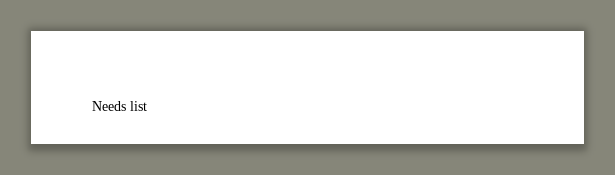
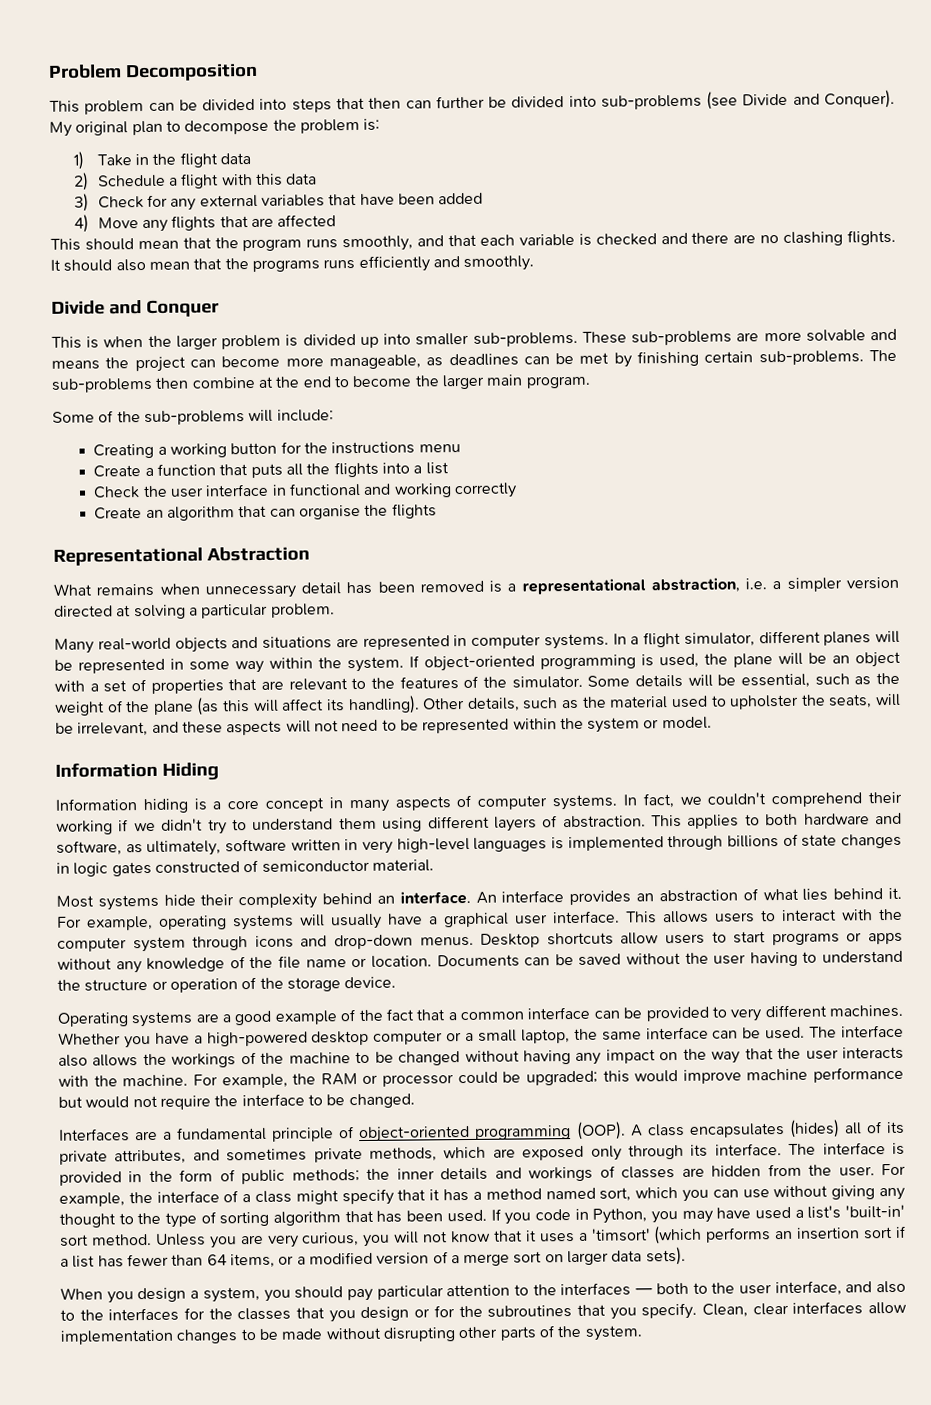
[92,101,147,111] Needs list -> [48,62,258,82] [49,89,896,115] [49,118,381,137] [72,151,251,170] [72,172,318,191] [73,192,484,212] [73,214,337,233] [50,229,897,252] [50,255,535,272] [51,299,220,318] [51,328,898,350] [51,349,897,373] [51,374,591,393] [52,409,334,426] [93,441,461,459] [93,461,449,479] [93,482,517,499] [94,503,437,521] [53,546,310,566] [53,576,899,599] [54,603,335,620] [54,630,900,654] [54,651,901,674] [54,672,900,694] [54,693,901,716] [55,716,712,737] [55,761,219,781] [55,791,903,814] [56,812,903,835] [56,833,902,857] [56,859,434,877] [56,887,903,911] [57,908,903,931] [57,931,904,953] [57,950,903,974] [57,976,397,993] [57,1004,903,1028] [58,1024,905,1049] [58,1046,905,1068] [58,1066,904,1089] [58,1093,415,1110] [59,1119,906,1143] [59,1142,905,1165] [59,1163,907,1186] [59,1185,906,1207] [59,1204,905,1228] [59,1225,908,1249] [60,1246,686,1269] [60,1280,907,1304] [60,1301,908,1323] [60,1325,643,1345] Problem Decomposition // This problem can be divided into steps that then can further be divided into sub-problems (see Divide and Conquer). My original plan to decompose the problem is: // 1) Take in the flight data // 2) Schedule a flight with this data // 3) Check for any external variables that have been added // 4) Move any flights that are affected // This should mean that the program runs smoothly, and that each variable is checked and there are no clashing flights. It should also mean that the programs runs efficiently and smoothly. // Divide and Conquer // This is when the larger problem is divided up into smaller sub-problems. These sub-problems are more solvable and means the project can become more manageable, as deadlines can be met by finishing certain sub-problems. The sub-problems then combine at the end to become the larger main program. // Some of the sub-problems will include: // Creating a working button for the instructions menu // Create a function that puts all the flights into a list // Check the user interface in functional and working correctly // Create an algorithm that can organise the flights // Representational Abstraction // What remains when unnecessary detail has been removed is a representational abstraction, i.e. a simpler version directed at solving a particular problem. // Many real-world objects and situations are represented in computer systems. In a flight simulator, different planes will be represented in some way within the system. If object-oriented programming is used, the plane will be an object with a set of properties that are relevant to the features of the simulator. Some details will be essential, such as the weight of the plane (as this will affect its handling). Other details, such as the material used to upholster the seats, will be irrelevant, and these aspects will not need to be represented within the system or model. // Information Hiding // Information hiding is a core concept in many aspects of computer systems. In fact, we couldn't comprehend their working if we didn't try to understand them using different layers of abstraction. This applies to both hardware and software, as ultimately, software written in very high-level languages is implemented through billions of state changes in logic gates constructed of semiconductor material. // Most systems hide their complexity behind an interface. An interface provides an abstraction of what lies behind it. For example, operating systems will usually have a graphical user interface. This allows users to interact with the computer system through icons and drop-down menus. Desktop shortcuts allow users to start programs or apps without any knowledge of the file name or location. Documents can be saved without the user having to understand the structure or operation of the storage device. // Operating systems are a good example of the fact that a common interface can be provided to very different machines. Whether you have a high-powered desktop computer or a small laptop, the same interface can be used. The interface also allows the workings of the machine to be changed without having any impact on the way that the user interacts with the machine. For example, the RAM or processor could be upgraded; this would improve machine performance but would not require the interface to be changed. // Interfaces are a fundamental principle of object-oriented programming (OOP). A class encapsulates (hides) all of its private attributes, and sometimes private methods, which are exposed only through its interface. The interface is provided in the form of public methods; the inner details and workings of classes are hidden from the user. For example, the interface of a class might specify that it has a method named sort, which you can use without giving any thought to the type of sorting algorithm that has been used. If you code in Python, you may have used a list's 'built-in' sort method. Unless you are very curious, you will not know that it uses a 'timsort' (which performs an insertion sort if a list has fewer than 64 items, or a modified version of a merge sort on larger data sets). // When you design a system, you should pay particular attention to the interfaces — both to the user interface, and also to the interfaces for the classes that you design or for the subroutines that you specify. Clean, clear interfaces allow implementation changes to be made without disrupting other parts of the system.

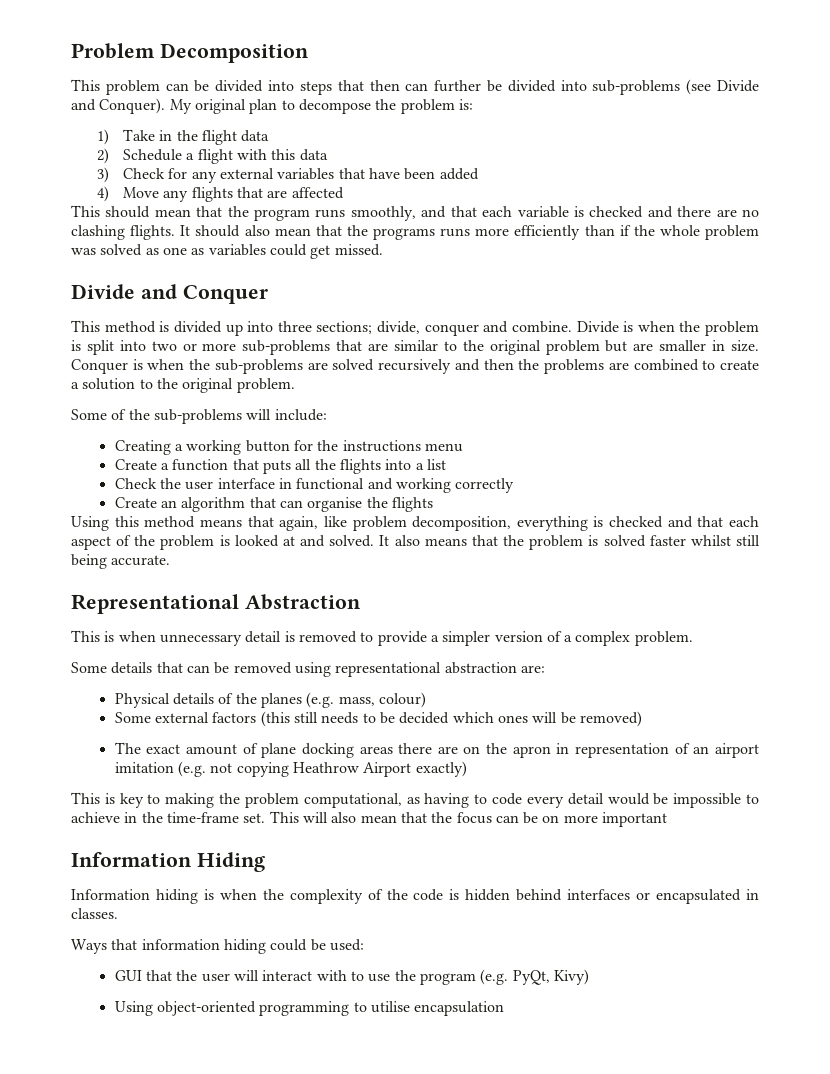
[358,255,535,272] [51,299,220,318] [51,328,898,350] [51,349,897,373] [51,374,591,393] efficiently and smoothly. // Divide and Conquer // This is when the larger problem is divided up into smaller sub-problems. These sub-problems are more solvable and means the project can become more manageable, as deadlines can be met by finishing certain sub-problems. The sub-problems then combine at the end to become the larger main program. -> [475,225,759,240] [71,244,383,259] [71,284,268,304] [71,320,759,336] [71,340,760,355] [71,359,760,374] [71,378,295,393] more efficiently than if the whole problem was solved as one as variables could get missed. // Divide and Conquer // This method is divided up into three sections; divide, conquer and combine. Divide is when the problem is split into two or more sub-problems that are similar to the original problem but are smaller in size. Conquer is when the sub-problems are solved recursively and then the problems are combined to create a solution to the original problem.
(437, 511) none -> [71,516,759,531] [71,535,760,550] [71,554,171,569] // Using this method means that again, like problem decomposition, everything is checked and that each aspect of the problem is looked at and solved. It also means that the problem is solved faster whilst still being accurate.
[53,583,155,597] What remains -> [71,630,115,642] This is
[346,576,899,595] [54,603,335,620] [54,630,900,654] [54,651,901,674] [54,672,900,694] [54,693,901,716] [55,716,712,737] has been removed is a representational abstraction, i.e. a simpler version directed at solving a particular problem. // Many real-world objects and situations are represented in computer systems. In a flight simulator, different planes will be represented in some way within the system. If object-oriented programming is used, the plane will be an object with a set of properties that are relevant to the features of the simulator. Some details will be essential, such as the weight of the plane (as this will affect its handling). Other details, such as the material used to upholster the seats, will be irrelevant, and these aspects will not need to be represented within the system or model. -> [284,631,693,646] [71,662,545,677] [114,692,426,708] [114,711,642,727] [114,742,760,758] [114,761,467,777] [71,792,760,808] [71,811,668,827] is removed to provide a simpler version of a complex problem. // Some details that can be removed using representational abstraction are: // Physical details of the planes (e.g. mass, colour) // Some external factors (this still needs to be decided which ones will be removed) // The exact amount of plane docking areas there are on the apron in representation of an airport imitation (e.g. not copying Heathrow Airport exactly) // This is key to making the problem computational, as having to code every detail would be impossible to achieve in the time-frame set. This will also mean that the focus can be on more important
[212,791,903,813] [56,812,903,835] [56,833,902,857] [56,859,434,877] [56,887,903,911] [57,908,903,931] [57,931,904,953] [57,950,903,974] [57,976,397,993] [57,1004,903,1028] [58,1024,905,1049] [58,1046,905,1068] [58,1066,904,1089] [58,1093,415,1110] [59,1119,906,1143] [59,1142,905,1165] [59,1163,907,1186] [59,1185,906,1207] [59,1204,905,1228] [59,1225,908,1249] [60,1246,686,1269] [60,1280,907,1304] [60,1301,908,1323] [60,1325,643,1345] a core concept in many aspects of computer systems. In fact, we couldn't comprehend their working if we didn't try to understand them using different layers of abstraction. This applies to both hardware and software, as ultimately, software written in very high-level languages is implemented through billions of state changes in logic gates constructed of semiconductor material. // Most systems hide their complexity behind an interface. An interface provides an abstraction of what lies behind it. For example, operating systems will usually have a graphical user interface. This allows users to interact with the computer system through icons and drop-down menus. Desktop shortcuts allow users to start programs or apps without any knowledge of the file name or location. Documents can be saved without the user having to understand the structure or operation of the storage device. // Operating systems are a good example of the fact that a common interface can be provided to very different machines. Whether you have a high-powered desktop computer or a small laptop, the same interface can be used. The interface also allows the workings of the machine to be changed without having any impact on the way that the user interacts with the machine. For example, the RAM or processor could be upgraded; this would improve machine performance but would not require the interface to be changed. // Interfaces are a fundamental principle of object-oriented programming (OOP). A class encapsulates (hides) all of its private attributes, and sometimes private methods, which are exposed only through its interface. The interface is provided in the form of public methods; the inner details and workings of classes are hidden from the user. For example, the interface of a class might specify that it has a method named sort, which you can use without giving any thought to the type of sorting algorithm that has been used. If you code in Python, you may have used a list's 'built-in' sort method. Unless you are very curious, you will not know that it uses a 'timsort' (which performs an insertion sort if a list has fewer than 64 items, or a modified version of a merge sort on larger data sets). // When you design a system, you should pay particular attention to the interfaces — both to the user interface, and also to the interfaces for the classes that you design or for the subroutines that you specify. Clean, clear interfaces allow implementation changes to be made without disrupting other parts of the system. -> [219,889,760,904] [71,908,118,919] [71,939,364,954] [114,969,589,985] [114,1001,505,1016] when the complexity of the code is hidden behind interfaces or encapsulated in classes. // Ways that information hiding could be used: // GUI that the user will interact with to use the program (e.g. PyQt, Kivy) // Using object-oriented programming to utilise encapsulation

